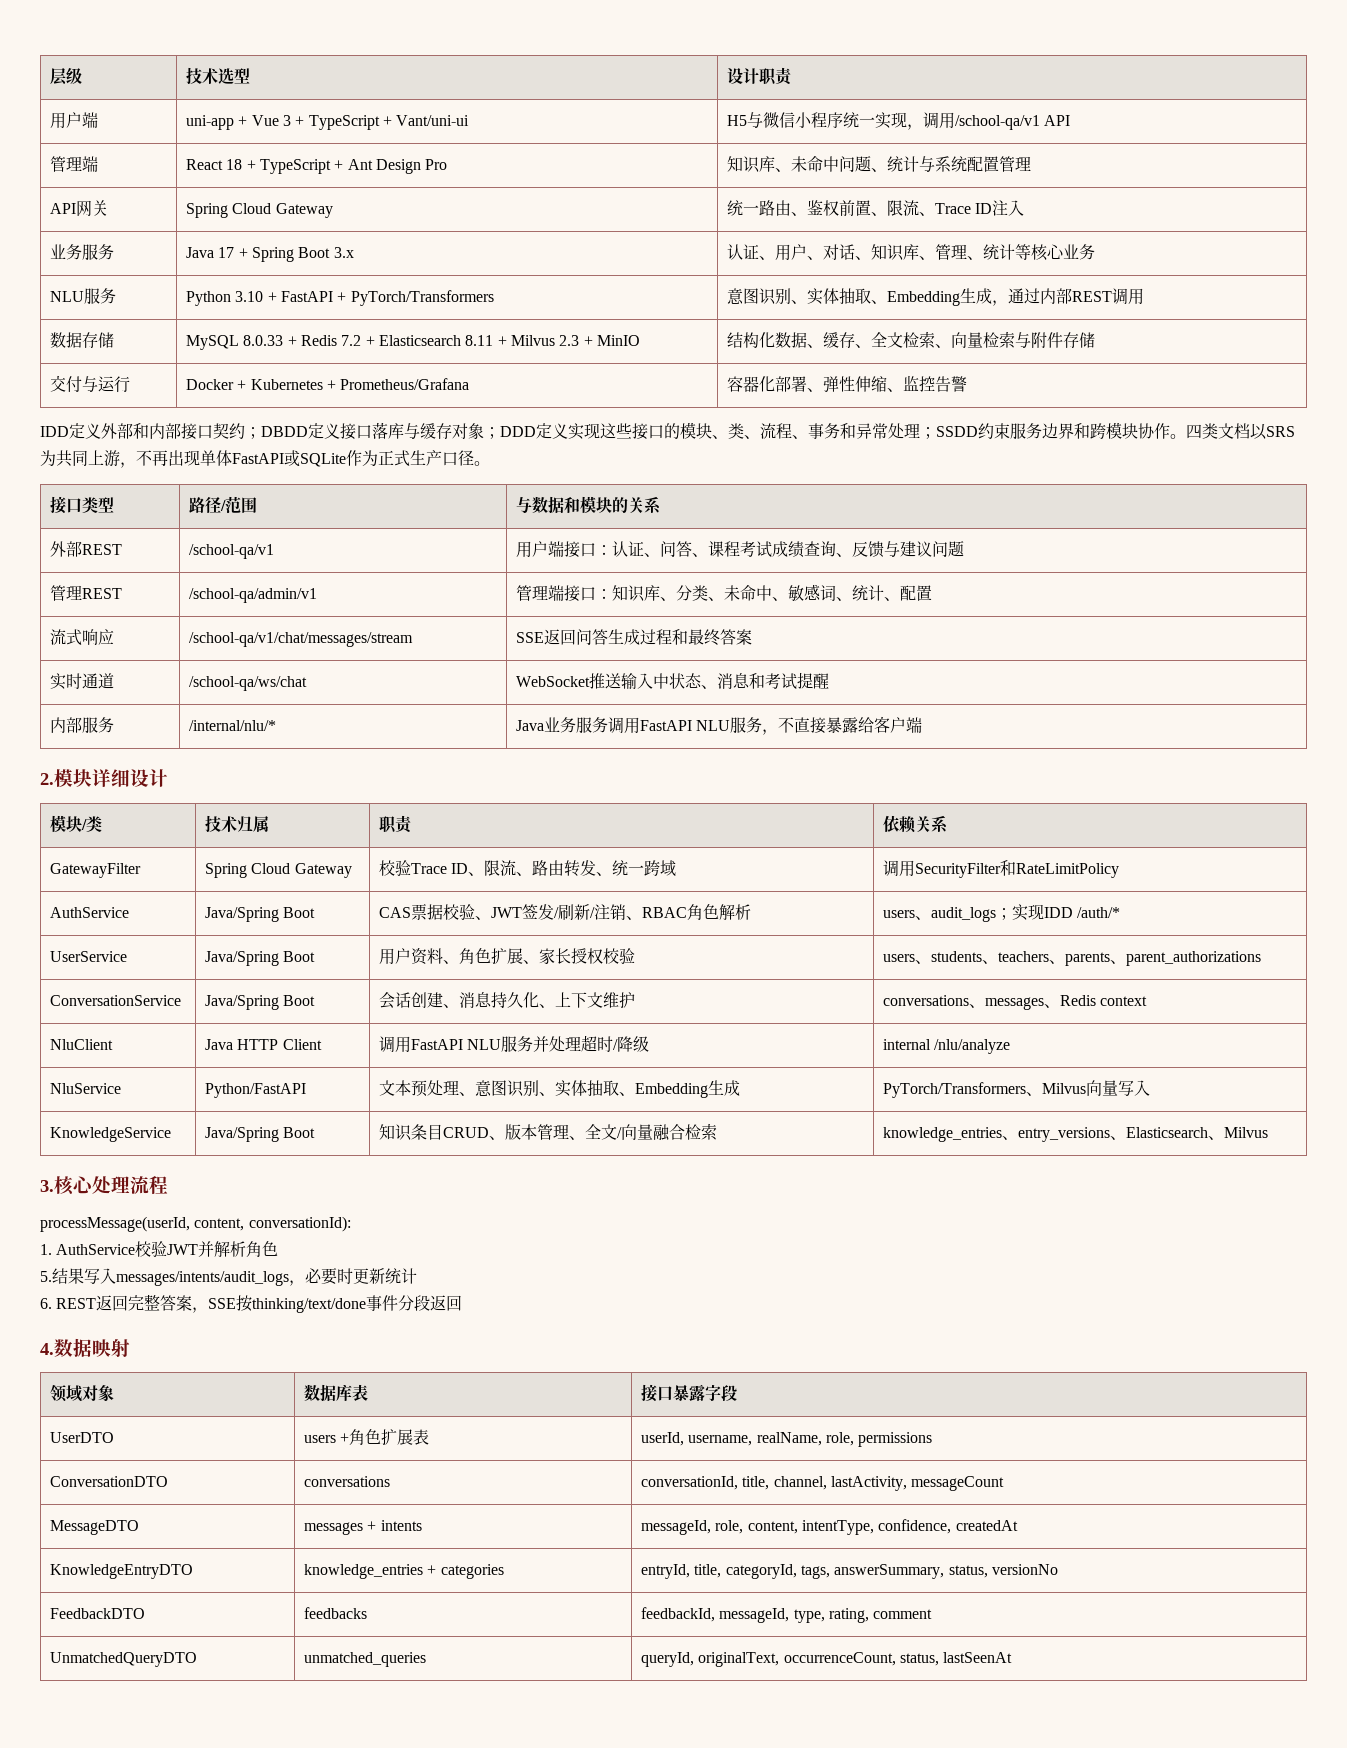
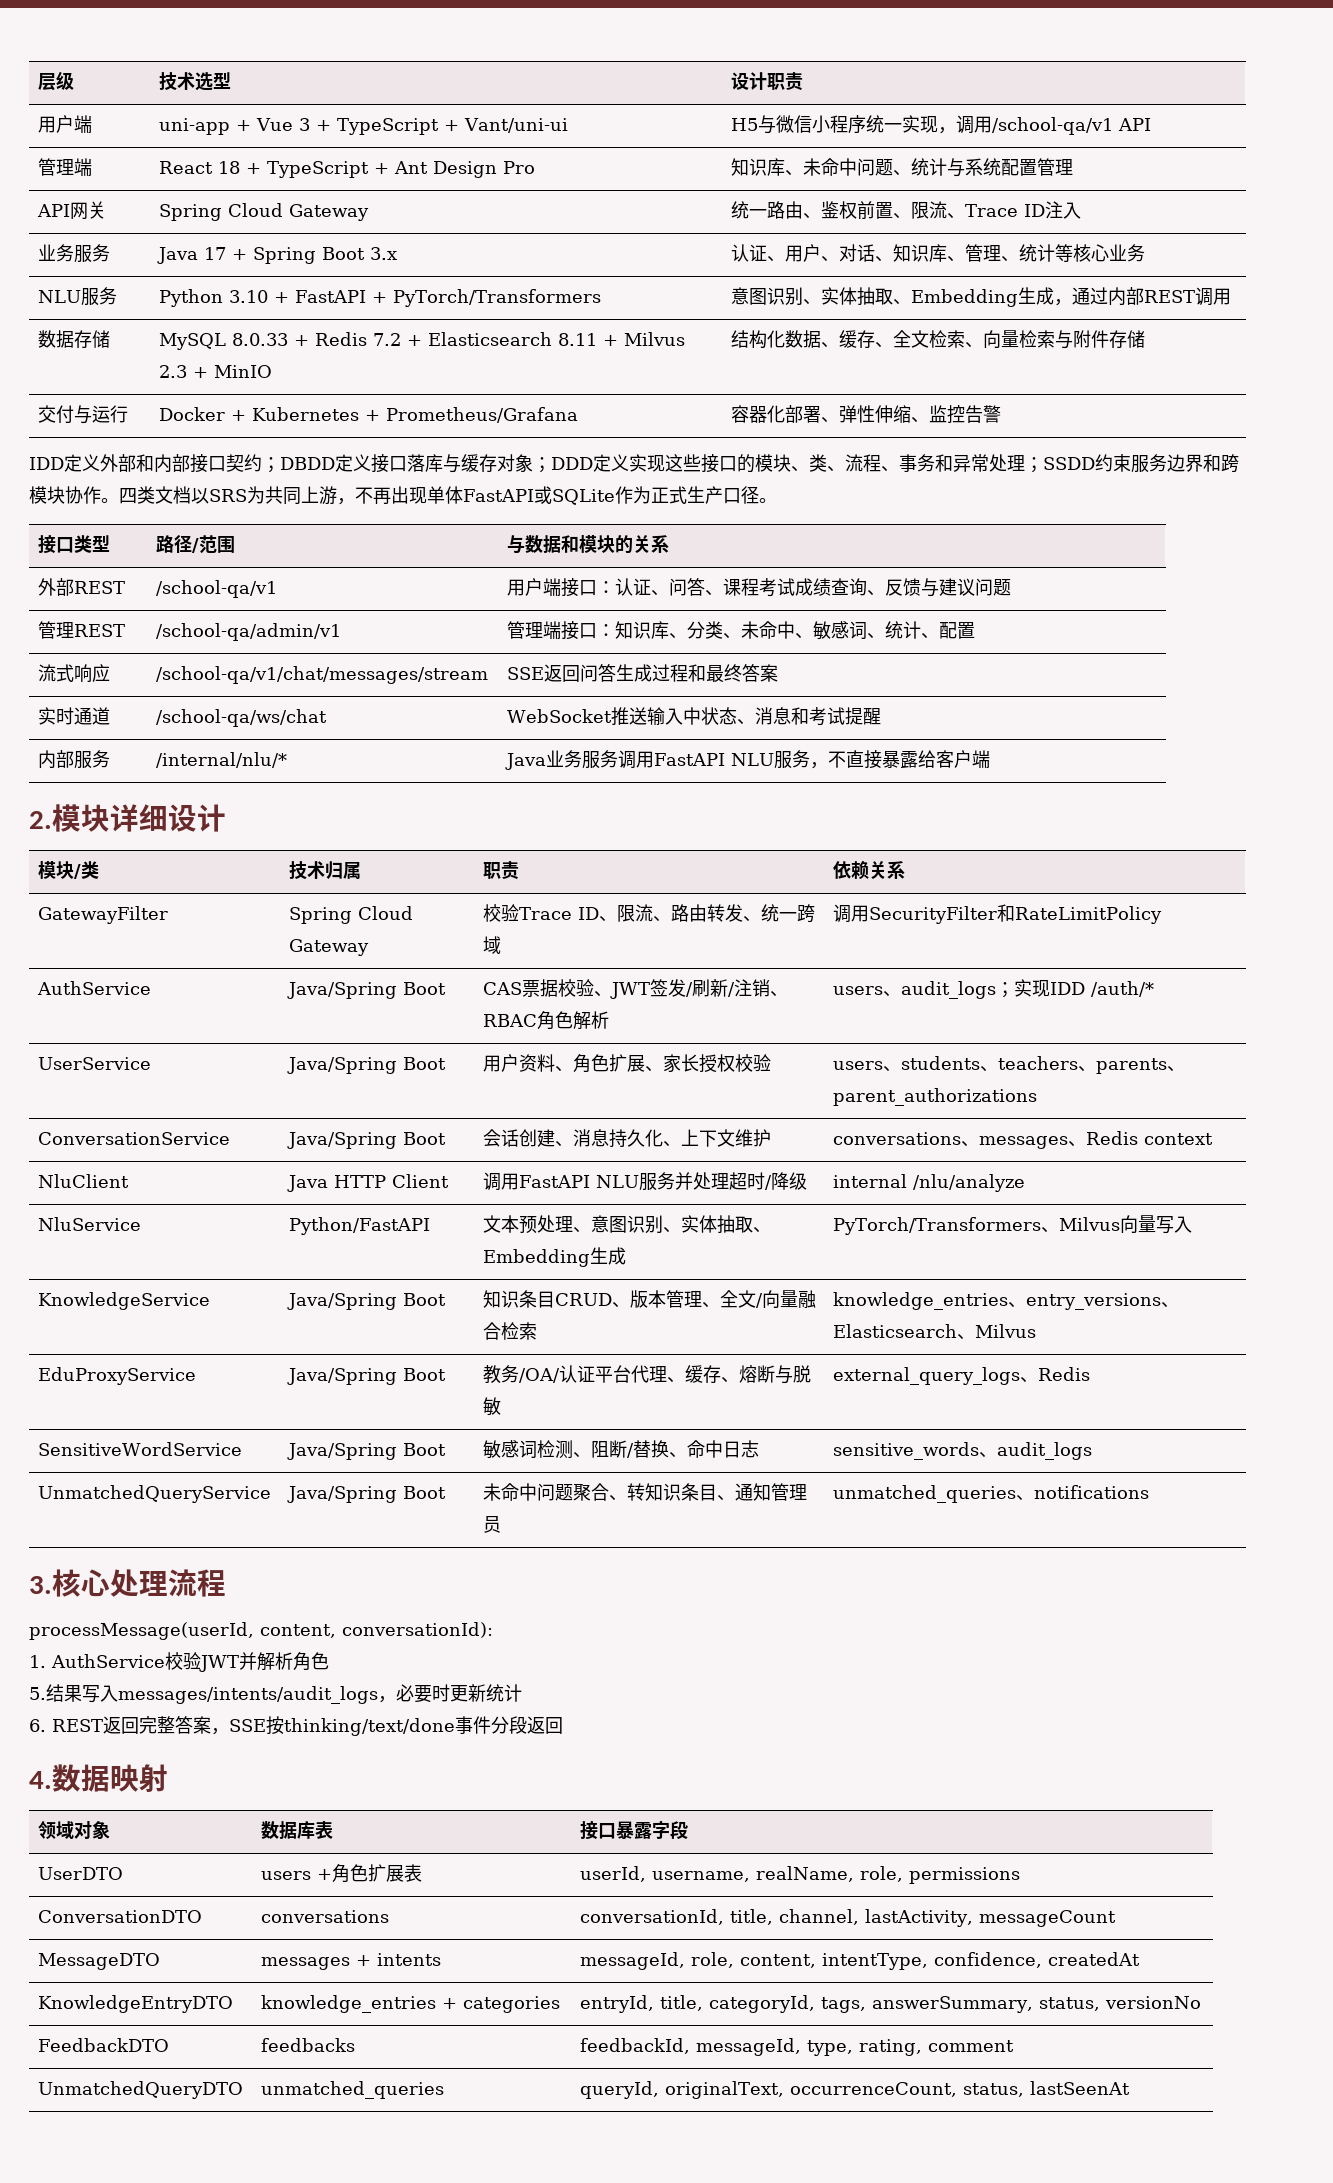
(1269, 1132) none -> [37,1367,196,1385] [286,1368,446,1385] [482,1365,811,1384] [482,1397,501,1416] [832,1367,1090,1385] [37,1442,242,1456] [286,1443,446,1460] [482,1440,759,1459] [832,1442,1092,1460] [37,1485,271,1503] [286,1486,446,1503] [482,1483,807,1501] [482,1516,501,1533] [832,1485,1149,1503] // EduProxyService | Java/Spring Boot | 教务/OA/认证平台代理、缓存、熔断与脱敏 | external_query_logs、Redis // SensitiveWordService | Java/Spring Boot | 敏感词检测、阻断/替换、命中日志 | sensitive_words、audit_logs // UnmatchedQueryService | Java/Spring Boot | 未命中问题聚合、转知识条目、通知管理员 | unmatched_queries、notifications

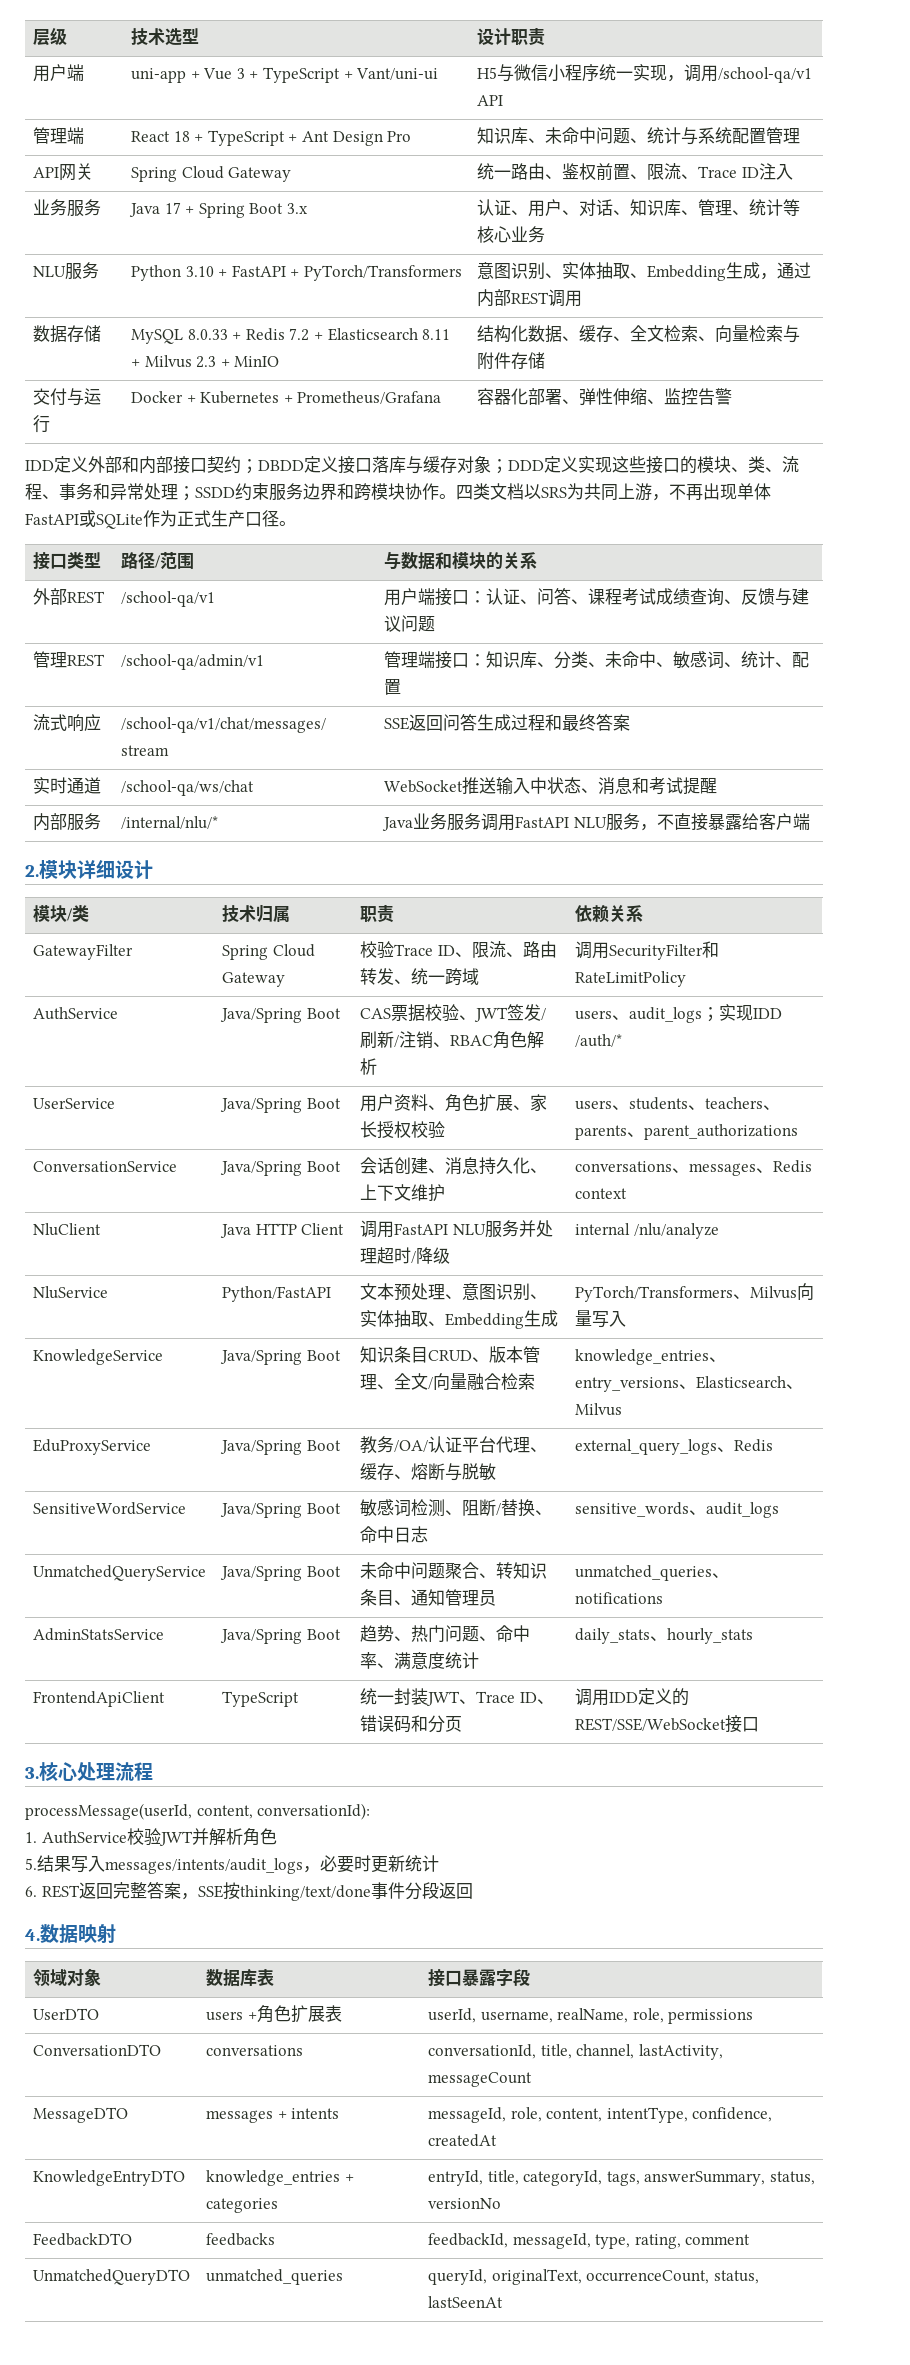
(1149, 1492) none -> [32,1628,164,1641] [219,1629,341,1644] [359,1625,530,1642] [359,1652,479,1669] [574,1628,753,1644] [32,1691,165,1707] [221,1691,299,1707] [359,1688,554,1706] [359,1715,462,1733] [574,1688,689,1706] [574,1715,759,1733] // AdminStatsService | Java/Spring Boot | 趋势、热门问题、命中率、满意度统计 | daily_stats、hourly_stats // FrontendApiClient | TypeScript | 统一封装JWT、Trace ID、错误码和分页 | 调用IDD定义的REST/SSE/WebSocket接口

